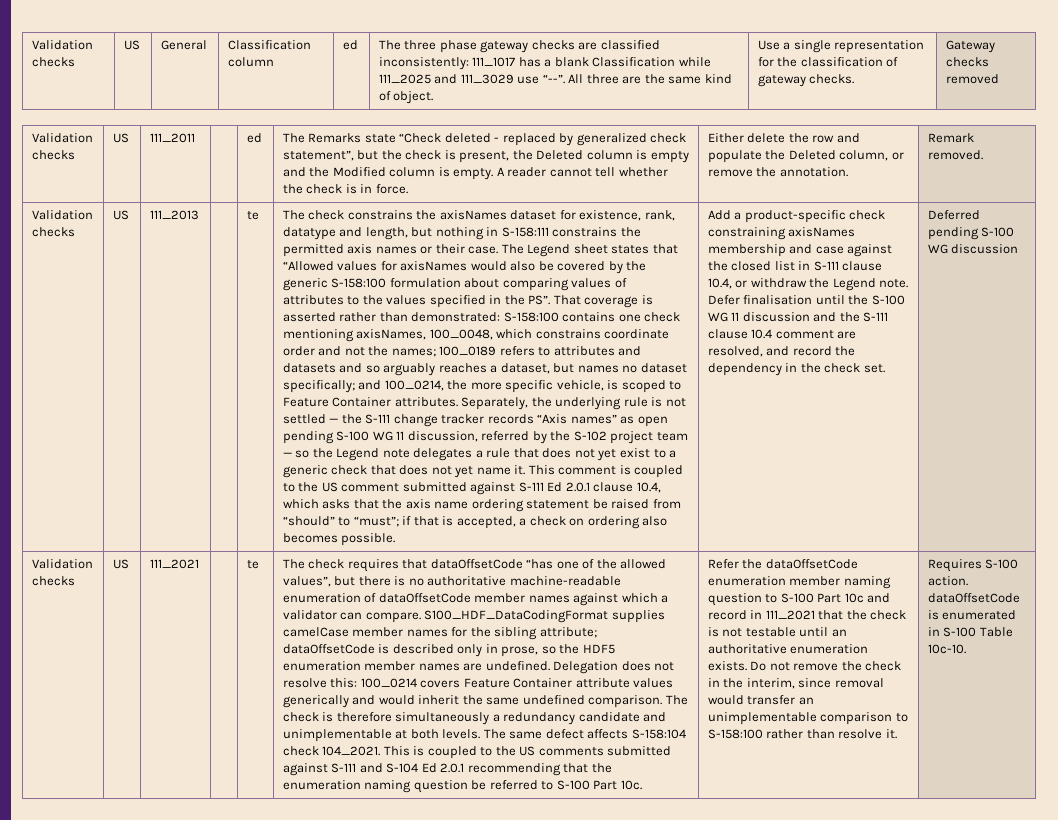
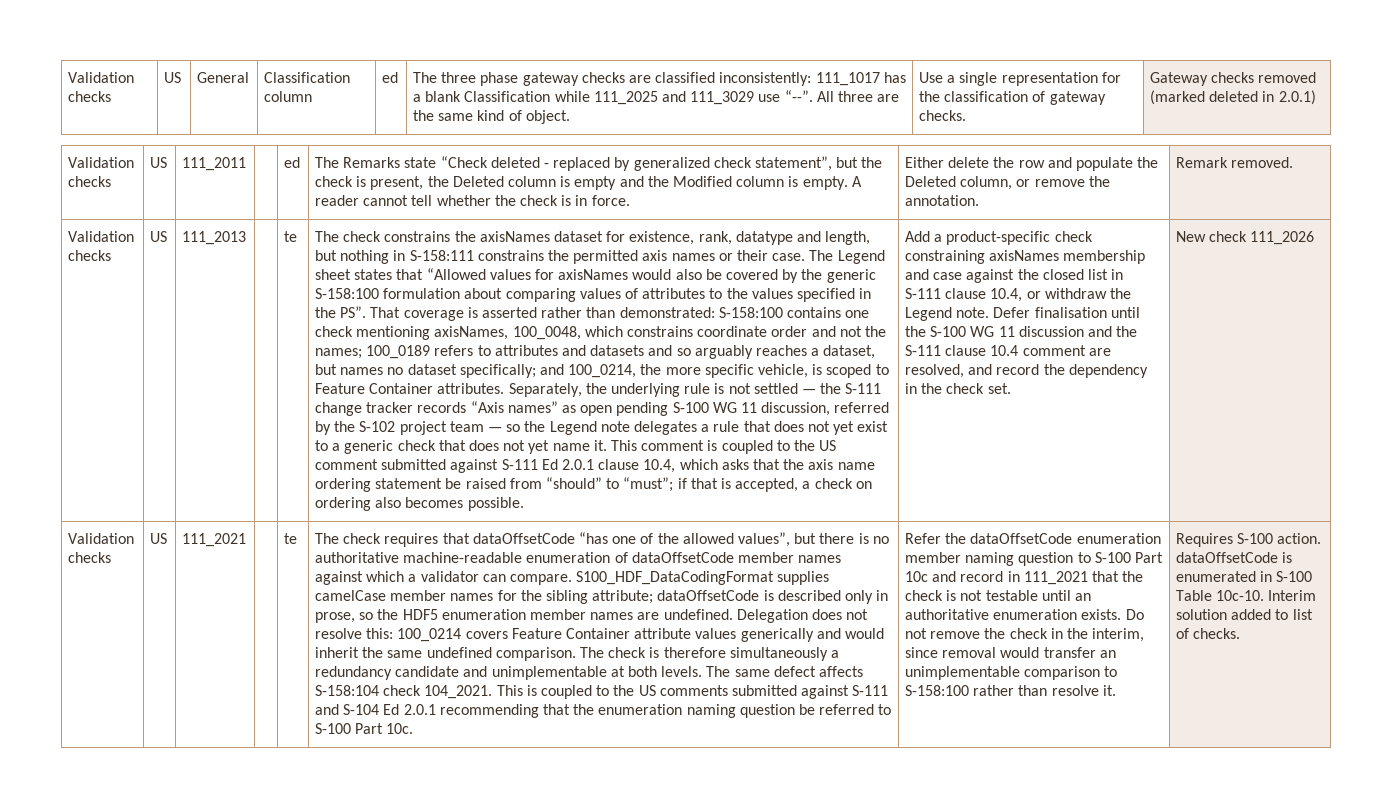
(999, 79) none -> [1150,90,1316,105] (marked deleted in 2.0.1)
[927,210,980,220] [927,227,1015,240] [927,244,1019,254] Deferred pending S-100 WG discussion -> [1176,231,1315,245] New check 111_2026
(966, 649) none -> [1268,590,1317,601] [1176,609,1313,620] [1176,628,1241,639] Interim solution added to list of checks.

